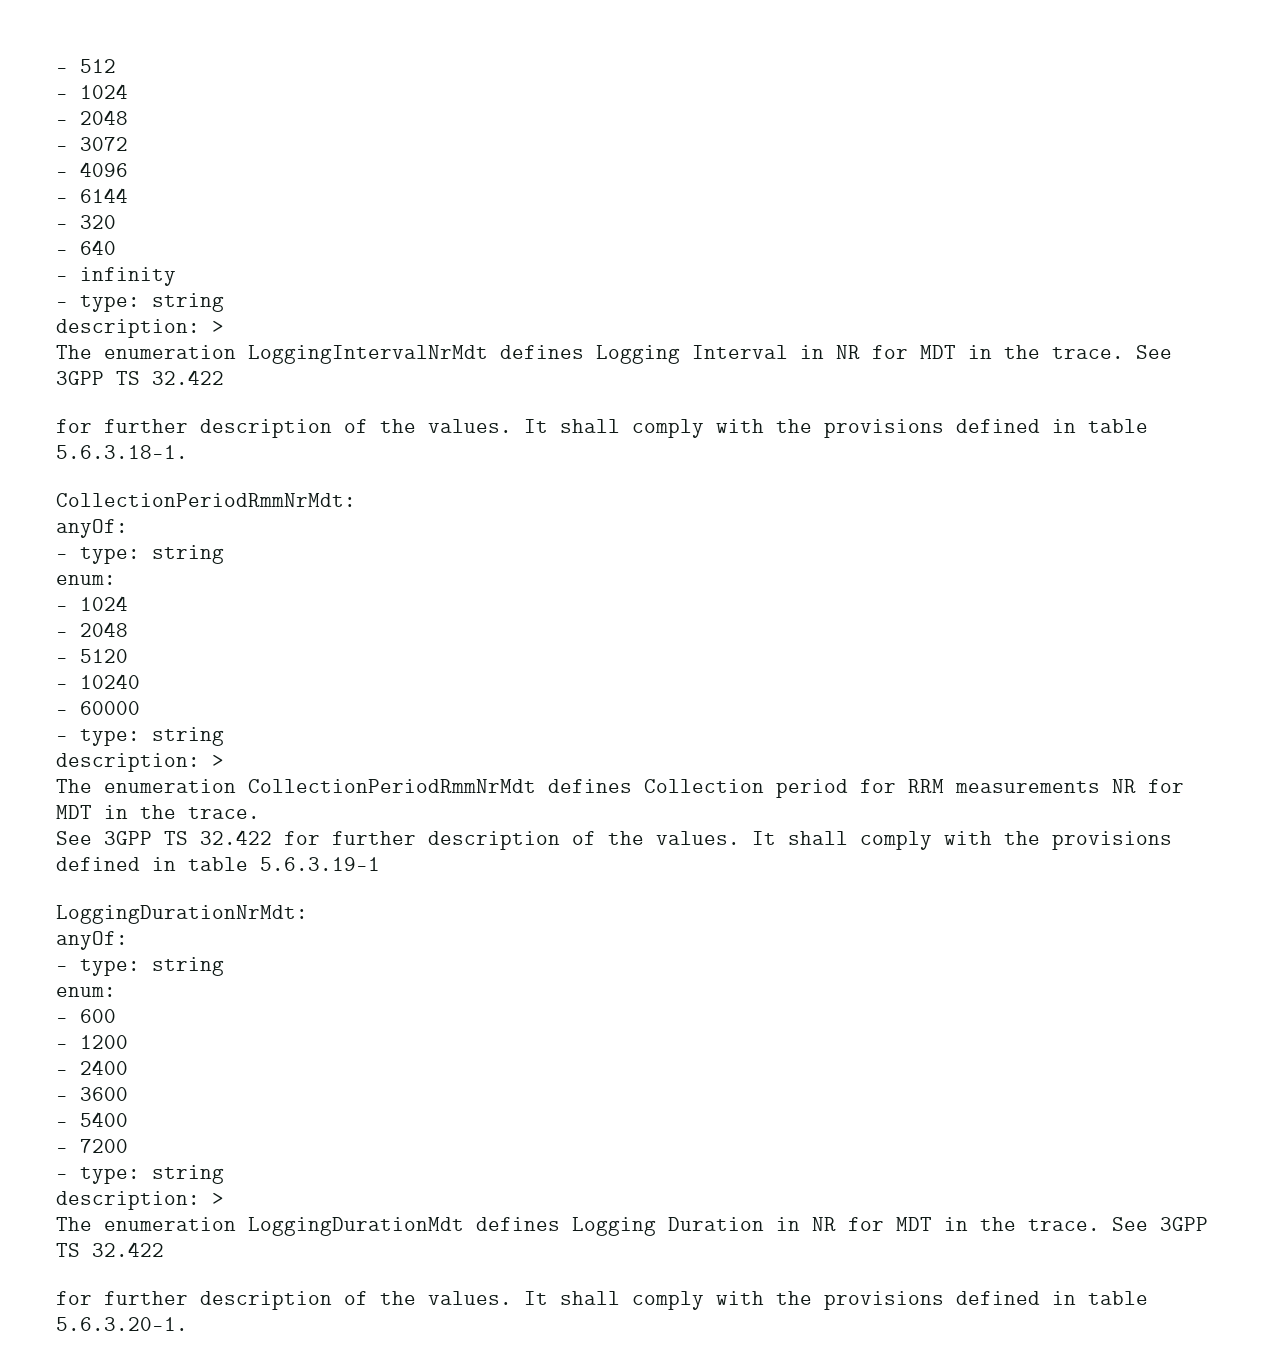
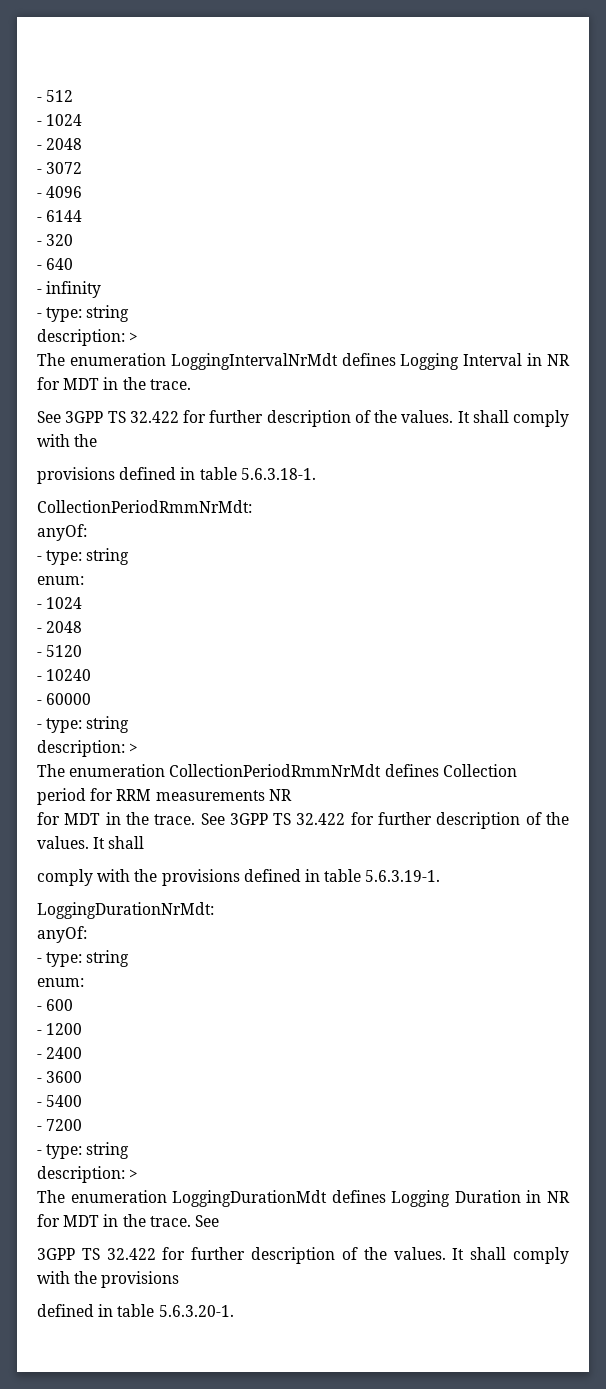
[1136,345,1172,359] [56,370,224,385] See 3GPP TS 32.422 // -> [37,411,179,423] // See 3GPP TS 32.422
(812, 426) none -> (98, 440) //
[1148,779,1184,793] [56,805,260,819] for MDT in the trace. // -> [37,812,196,825] // for MDT in the trace.
[860,831,1172,850] [56,857,380,871] comply with the provisions defined in table 5.6.3.19-1 -> [37,869,441,886] // comply with the provisions defined in table 5.6.3.19-1.
[1160,1217,1208,1231] [56,1242,164,1257] 3GPP TS 32.422 // -> [37,1248,156,1260] // 3GPP TS 32.422
(944, 1300) none -> (180, 1279) //

